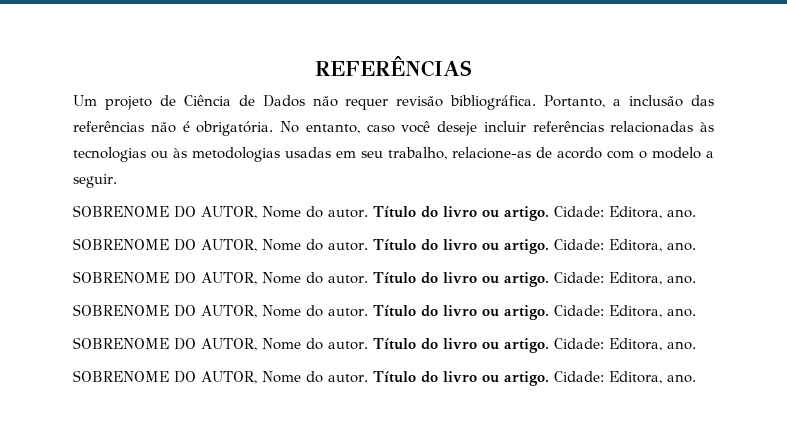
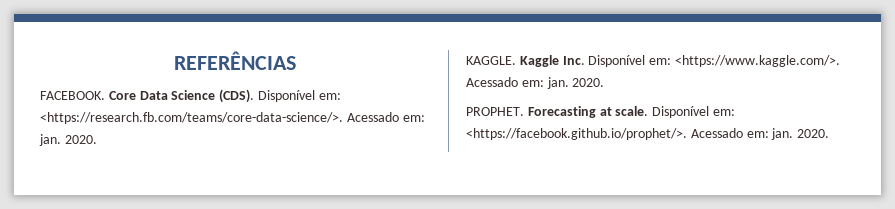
[73,95,714,110] [73,121,714,136] [73,147,714,162] [73,174,117,188] [73,205,696,221] [73,238,696,254] [73,271,696,287] [73,304,696,320] [73,337,696,353] [73,370,696,386] Um projeto de Ciência de Dados não requer revisão bibliográfica. Portanto, a inclusão das referências não é obrigatória. No entanto, caso você deseje incluir referências relacionadas às tecnologias ou às metodologias usadas em seu trabalho, relacione-as de acordo com o modelo a seguir. // SOBRENOME DO AUTOR, Nome do autor. Título do livro ou artigo. Cidade: Editora, ano. // SOBRENOME DO AUTOR, Nome do autor. Título do livro ou artigo. Cidade: Editora, ano. // SOBRENOME DO AUTOR, Nome do autor. Título do livro ou artigo. Cidade: Editora, ano. // SOBRENOME DO AUTOR, Nome do autor. Título do livro ou artigo. Cidade: Editora, ano. // SOBRENOME DO AUTOR, Nome do autor. Título do livro ou artigo. Cidade: Editora, ano. // SOBRENOME DO AUTOR, Nome do autor. Título do livro ou artigo. Cidade: Editora, ano. -> [40,89,341,103] [40,112,425,124] [39,134,97,146] [466,55,840,67] [466,77,605,89] [466,106,735,118] [466,128,830,140] FACEBOOK. Core Data Science (CDS). Disponível em: <https://research.fb.com/teams/core-data-science/>. Acessado em: jan. 2020. // KAGGLE. Kaggle Inc. Disponível em: <https://www.kaggle.com/>. Acessado em: jan. 2020. // PROPHET. Forecasting at scale. Disponível em: <https://facebook.github.io/prophet/>. Acessado em: jan. 2020.

